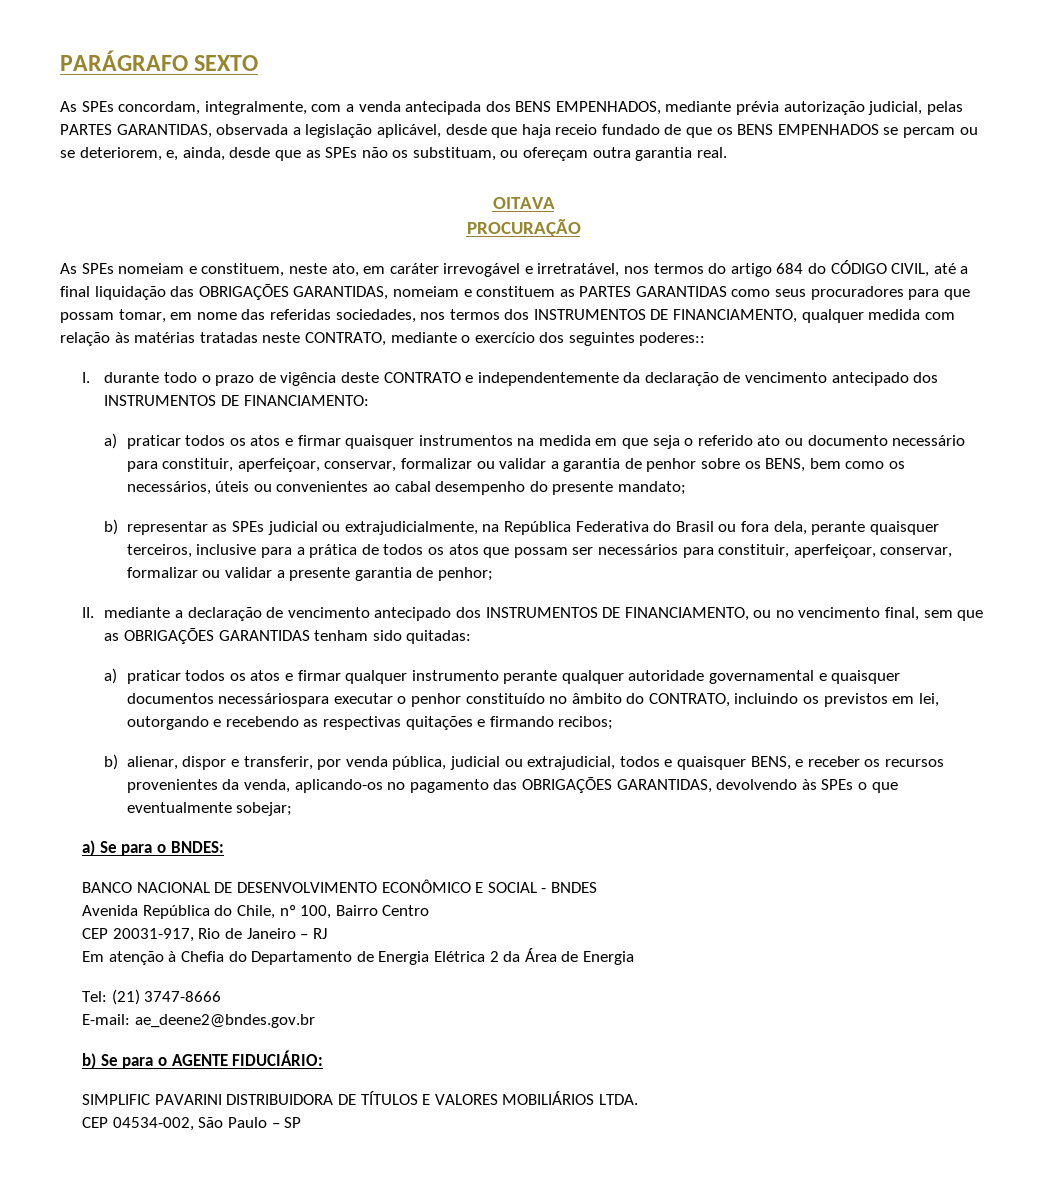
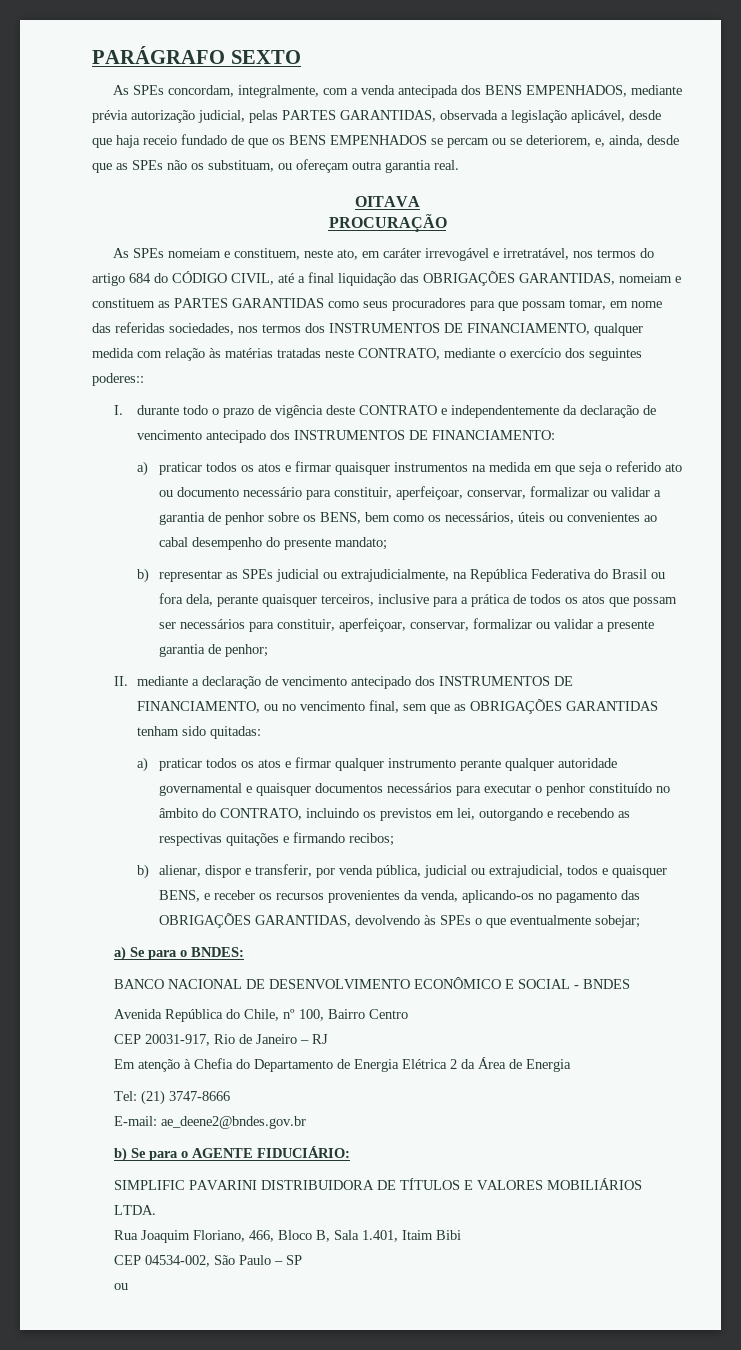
[218,693,330,707] necessáriospara -> [386,783,481,796] necessários para
(638, 1099) none -> [114,1230,462,1243] // Rua Joaquim Floriano, 466, Bloco B, Sala 1.401, Itaim Bibi
(302, 1122) none -> [114,1283,129,1290] // ou

